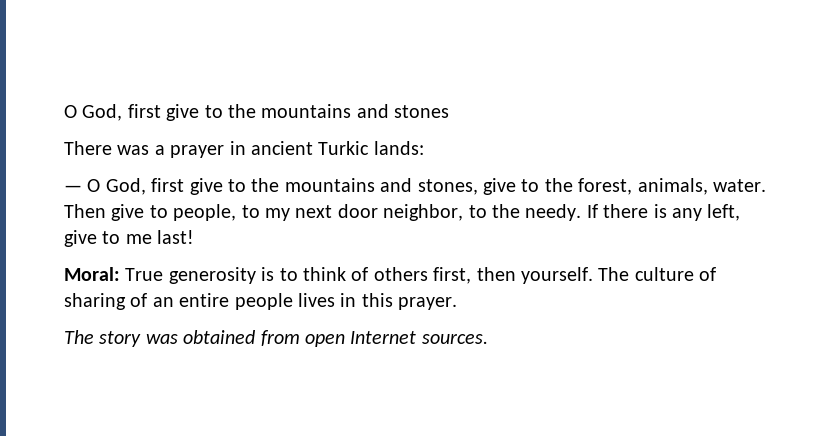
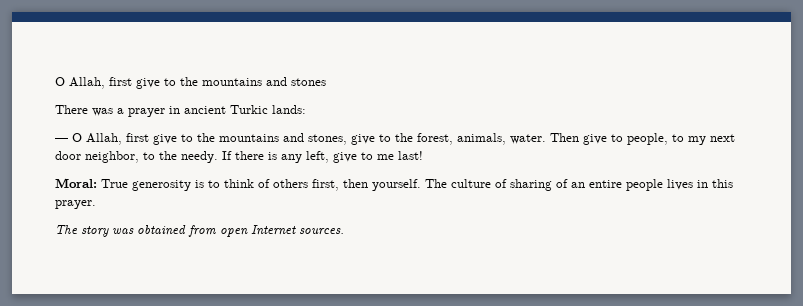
[64,104,123,121] O God, -> [55,77,105,89] O Allah,
[105,178,146,195] God, -> [86,133,122,145] Allah,

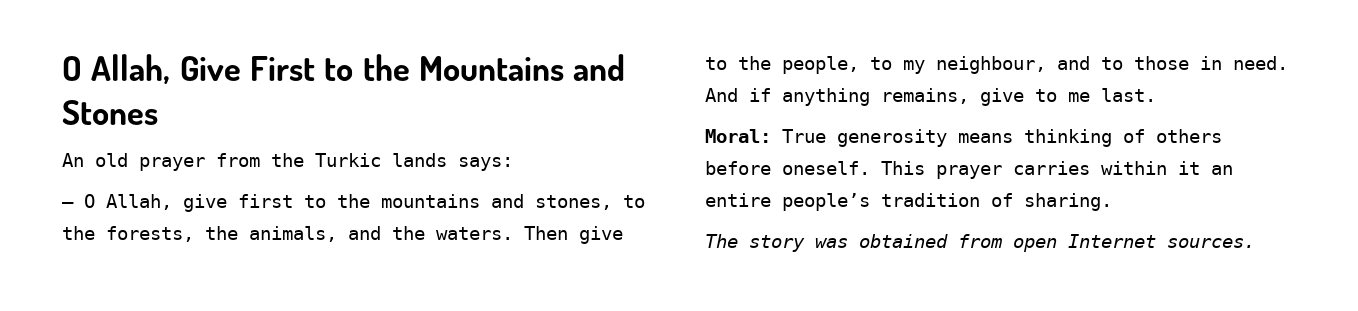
[55,77,326,89] [55,105,306,117] O Allah, first give to the mountains and stones // There was a prayer in ancient Turkic lands: -> [62,54,626,84] [62,100,158,125] [62,153,513,171] O Allah, Give First to the Mountains and Stones // An old prayer from the Turkic lands says:
[126,133,177,145] first give -> [183,194,293,212] give first
[351,133,735,145] [55,151,329,163] give to the forest, animals, water. Then give to people, to my next door neighbor, to the needy. If there is any left, -> [623,195,645,208] [62,226,623,244] [705,56,1288,74] [705,88,969,106] to the forests, the animals, and the waters. Then give to the people, to my neighbour, and to those in need. And if anything remains,
[398,151,423,160] last! -> [1101,88,1156,102] last.
[195,179,733,191] [55,200,96,209] is to think of others first, then yourself. The culture of sharing of an entire people lives in this prayer. -> [958,129,1222,147] [705,161,1233,179] [705,193,1112,211] means thinking of others before oneself. This prayer carries within it an entire people’s tradition of sharing.

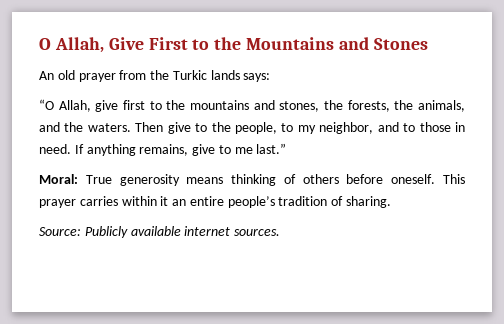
[62,194,95,208] — O -> [39,99,54,110] “O
[623,195,645,208] to -> (320, 106) none
[936,56,1046,74] neighbour, -> [319,122,374,134] neighbor,
[705,88,771,102] And if -> [74,144,84,154] If
[1101,88,1156,102] last. -> [256,143,287,154] last.”
[705,234,1156,252] The story was obtained from open Internet -> [39,226,231,238] Source: Publicly available internet

